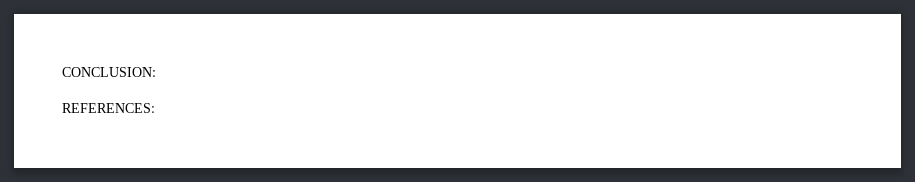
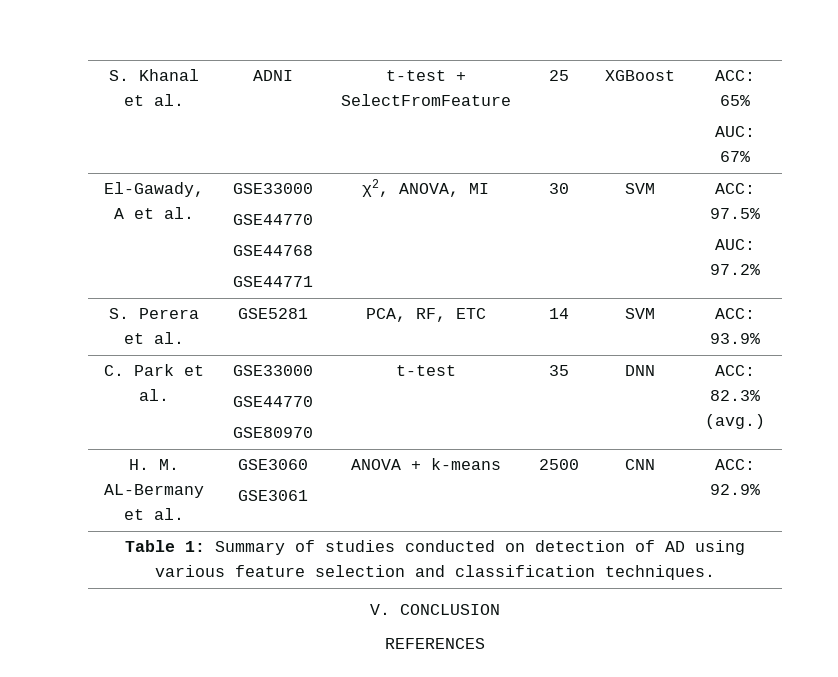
[62,67,156,77] [62,103,155,113] CONCLUSION: // REFERENCES: -> [109,69,199,81] [124,94,184,106] [252,70,293,81] [385,70,466,81] [340,94,511,106] [548,70,569,81] [604,70,675,81] [714,70,755,81] [719,95,750,106] [714,126,755,137] [719,151,750,162] [104,182,204,197] [114,207,194,219] [232,183,313,194] [232,214,313,225] [232,245,313,256] [232,276,313,287] [362,179,490,197] [548,183,569,194] [624,183,655,194] [714,183,755,194] [709,208,760,219] [714,239,755,250] [709,264,760,275] [109,308,199,319] [124,332,184,344] [237,308,308,319] [365,308,486,322] [548,308,569,319] [624,308,655,319] [714,308,755,319] [709,333,760,344] [104,364,204,376] [139,389,169,401] [232,365,313,376] [232,396,313,407] [232,427,313,438] [395,365,456,376] [548,365,569,376] [624,365,655,376] [714,365,755,376] [709,390,760,401] [704,414,765,429] [129,459,179,470] [104,484,204,498] [124,508,184,520] [237,459,308,470] [237,490,308,501] [350,458,501,470] [538,459,579,470] [624,459,655,470] [714,459,755,470] [709,484,760,495] [124,540,745,555] [154,565,715,580] [370,604,500,615] [385,638,485,649] S. Khanal et al. | ADNI | t-test + SelectFromFeature | 25 | XGBoost | ACC: 65% // AUC: 67% // El-Gawady, A et al. | GSE33000 // GSE44770 // GSE44768 // GSE44771 | χ2, ANOVA, MI | 30 | SVM | ACC: 97.5% // AUC: 97.2% // S. Perera et al. | GSE5281 | PCA, RF, ETC | 14 | SVM | ACC: 93.9% // C. Park et al. | GSE33000 // GSE44770 // GSE80970 | t-test | 35 | DNN | ACC: 82.3% (avg.) // H. M. AL-Bermany et al. | GSE3060 // GSE3061 | ANOVA + k-means | 2500 | CNN | ACC: 92.9% // Table 1: Summary of studies conducted on detection of AD using various feature selection and classification techniques. // V. CONCLUSION // REFERENCES

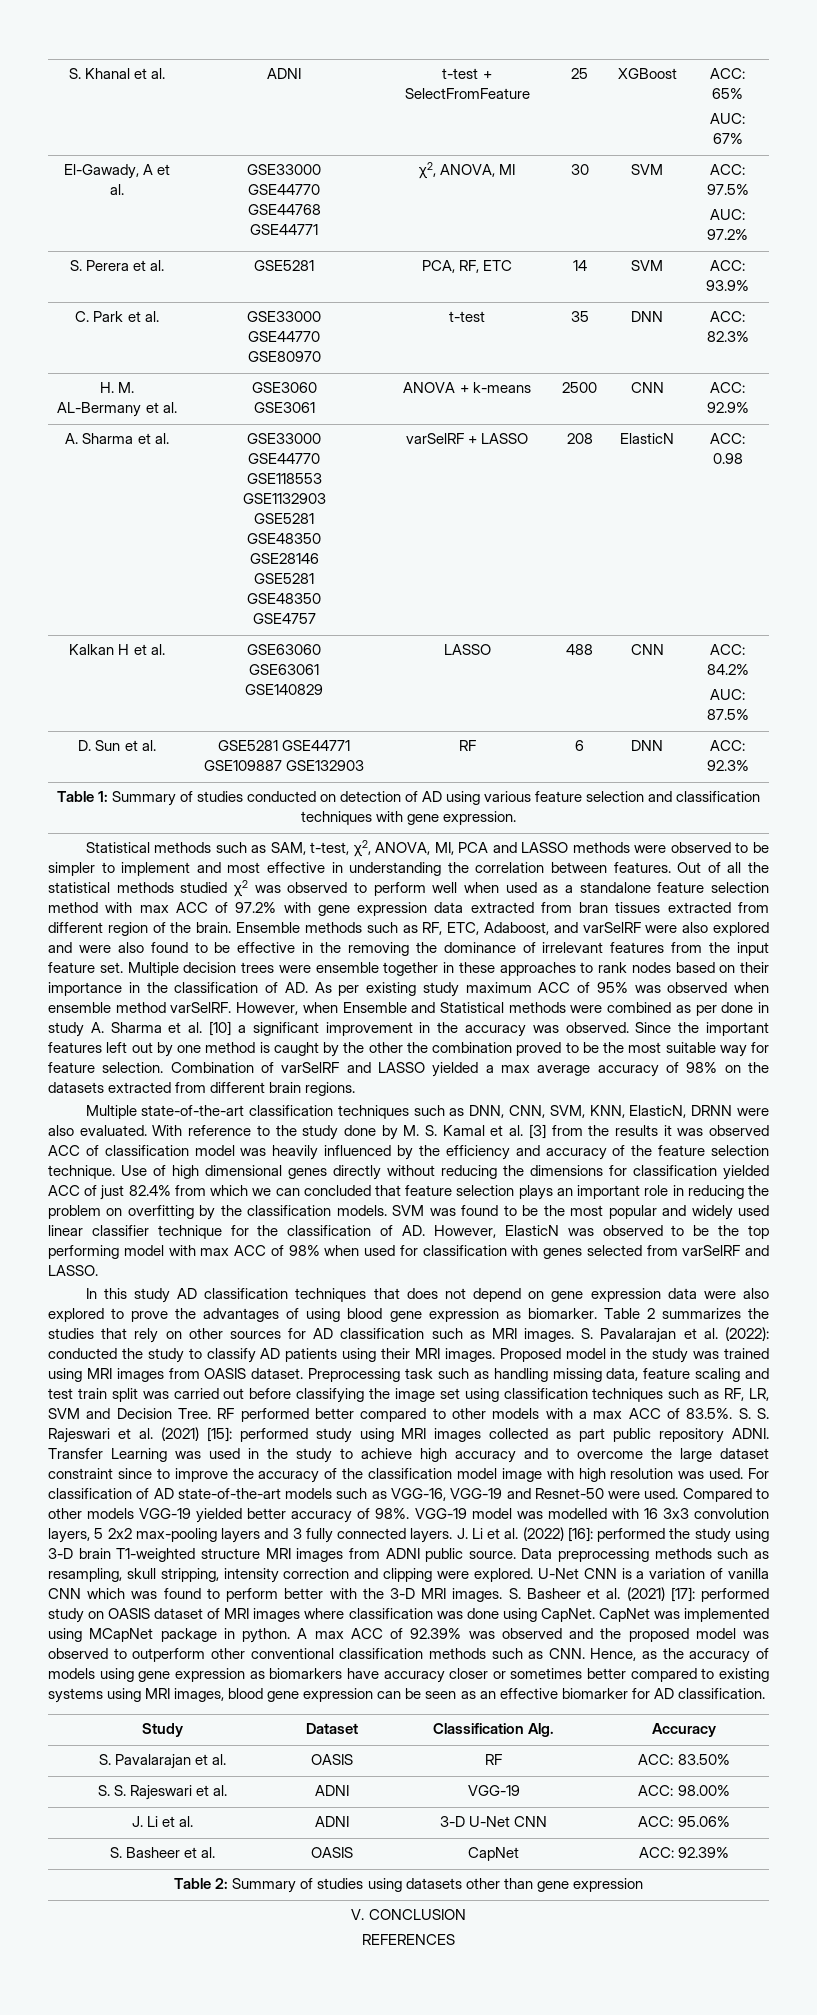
[704,414,765,429] (avg.) -> (749, 336) none
(760, 489) none -> [65,433,169,444] [247,433,321,444] [248,453,320,464] [246,473,322,484] [242,493,326,504] [254,513,314,524] [247,533,321,544] [249,553,319,564] [254,573,314,584] [247,593,321,604] [252,613,316,624] [405,433,529,444] [566,433,593,444] [620,433,674,444] [710,433,745,444] [712,453,743,464] [69,644,165,655] [247,644,321,655] [249,664,319,675] [245,684,323,695] [443,644,491,655] [566,644,593,655] [630,644,664,655] [710,644,745,655] [706,664,749,675] [710,689,745,700] [706,709,749,720] [78,740,156,751] [217,740,351,751] [203,760,365,771] [458,740,476,751] [575,740,584,751] [631,740,663,751] [710,740,745,751] [706,760,749,771] // A. Sharma et al. | GSE33000 // GSE44770 // GSE118553 // GSE1132903 // GSE5281 // GSE48350 // GSE28146 // GSE5281 // GSE48350 // GSE4757 | varSelRF + LASSO | 208 | ElasticN | ACC: 0.98 // Kalkan H et al. | GSE63060 // GSE63061 // GSE140829 | LASSO | 488 | CNN | ACC: 84.2% // AUC: 87.5% // D. Sun et al. | GSE5281 GSE44771 GSE109887 GSE132903 | RF | 6 | DNN | ACC: 92.3%
[605,565,715,580] techniques. -> [300,811,517,825] [85,840,770,857] [48,862,770,876] [48,880,769,897] [48,902,769,916] [48,922,769,936] [48,942,769,956] [48,962,769,976] [48,982,769,997] [48,1002,769,1016] [48,1021,769,1037] [48,1042,769,1057] [48,1062,770,1077] [48,1082,356,1096] [85,1105,769,1119] [48,1124,769,1140] [48,1145,770,1160] [48,1165,769,1180] [48,1185,769,1200] [48,1205,770,1220] [48,1225,770,1239] [48,1245,769,1259] [48,1265,98,1276] [85,1288,770,1303] [48,1308,770,1322] [48,1327,769,1343] [48,1348,769,1363] [48,1368,769,1382] [48,1388,769,1403] [48,1408,770,1422] [48,1427,769,1443] [48,1448,769,1463] [48,1468,769,1483] [48,1488,770,1502] [48,1508,770,1523] [48,1527,769,1543] [48,1548,769,1562] [48,1568,770,1583] [48,1587,769,1602] [48,1608,770,1623] [48,1628,769,1643] [48,1648,769,1663] [48,1668,769,1683] [48,1688,765,1703] [142,1723,183,1737] [306,1723,358,1734] [432,1723,555,1737] [652,1723,716,1737] [98,1754,227,1769] [311,1754,353,1765] [485,1754,502,1765] [638,1754,730,1765] [97,1785,228,1800] [315,1785,349,1796] [467,1785,520,1796] [638,1785,730,1796] [131,1816,194,1827] [315,1816,349,1827] [439,1816,548,1827] [638,1816,730,1827] [109,1847,216,1858] [311,1847,353,1858] [468,1847,519,1861] [638,1847,730,1858] [174,1878,643,1893] techniques with gene expression. // Statistical methods such as SAM, t-test, χ2, ANOVA, MI, PCA and LASSO methods were observed to be simpler to implement and most effective in understanding the correlation between features. Out of all the statistical methods studied χ2 was observed to perform well when used as a standalone feature selection method with max ACC of 97.2% with gene expression data extracted from bran tissues extracted from different region of the brain. Ensemble methods such as RF, ETC, Adaboost, and varSelRF were also explored and were also found to be effective in the removing the dominance of irrelevant features from the input feature set. Multiple decision trees were ensemble together in these approaches to rank nodes based on their importance in the classification of AD. As per existing study maximum ACC of 95% was observed when ensemble method varSelRF. However, when Ensemble and Statistical methods were combined as per done in study A. Sharma et al. [10] a significant improvement in the accuracy was observed. Since the important features left out by one method is caught by the other the combination proved to be the most suitable way for feature selection. Combination of varSelRF and LASSO yielded a max average accuracy of 98% on the datasets extracted from different brain regions. // Multiple state-of-the-art classification techniques such as DNN, CNN, SVM, KNN, ElasticN, DRNN were also evaluated. With reference to the study done by M. S. Kamal et al. [3] from the results it was observed ACC of classification model was heavily influenced by the efficiency and accuracy of the feature selection technique. Use of high dimensional genes directly without reducing the dimensions for classification yielded ACC of just 82.4% from which we can concluded that feature selection plays an important role in reducing the problem on overfitting by the classification models. SVM was found to be the most popular and widely used linear classifier technique for the classification of AD. However, ElasticN was observed to be the top performing model with max ACC of 98% when used for classification with genes selected from varSelRF and LASSO. // In this study AD classification techniques that does not depend on gene expression data were also explored to prove the advantages of using blood gene expression as biomarker. Table 2 summarizes the studies that rely on other sources for AD classification such as MRI images. S. Pavalarajan et al. (2022): conducted the study to classify AD patients using their MRI images. Proposed model in the study was trained using MRI images from OASIS dataset. Preprocessing task such as handling missing data, feature scaling and test train split was carried out before classifying the image set using classification techniques such as RF, LR, SVM and Decision Tree. RF performed better compared to other models with a max ACC of 83.5%. S. S. Rajeswari et al. (2021) [15]: performed study using MRI images collected as part public repository ADNI. Transfer Learning was used in the study to achieve high accuracy and to overcome the large dataset constraint since to improve the accuracy of the classification model image with high resolution was used. For classification of AD state-of-the-art models such as VGG-16, VGG-19 and Resnet-50 were used. Compared to other models VGG-19 yielded better accuracy of 98%. VGG-19 model was modelled with 16 3x3 convolution layers, 5 2x2 max-pooling layers and 3 fully connected layers. J. Li et al. (2022) [16]: performed the study using 3-D brain T1-weighted structure MRI images from ADNI public source. Data preprocessing methods such as resampling, skull stripping, intensity correction and clipping were explored. U-Net CNN is a variation of vanilla CNN which was found to perform better with the 3-D MRI images. S. Basheer et al. (2021) [17]: performed study on OASIS dataset of MRI images where classification was done using CapNet. CapNet was implemented using MCapNet package in python. A max ACC of 92.39% was observed and the proposed model was observed to outperform other conventional classification methods such as CNN. Hence, as the accuracy of models using gene expression as biomarkers have accuracy closer or sometimes better compared to existing systems using MRI images, blood gene expression can be seen as an effective biomarker for AD classification. // Study | Dataset | Classification Alg. | Accuracy // S. Pavalarajan et al. | OASIS | RF | ACC: 83.50% // S. S. Rajeswari et al. | ADNI | VGG-19 | ACC: 98.00% // J. Li et al. | ADNI | 3-D U-Net CNN | ACC: 95.06% // S. Basheer et al. | OASIS | CapNet | ACC: 92.39% // Table 2: Summary of studies using datasets other than gene expression

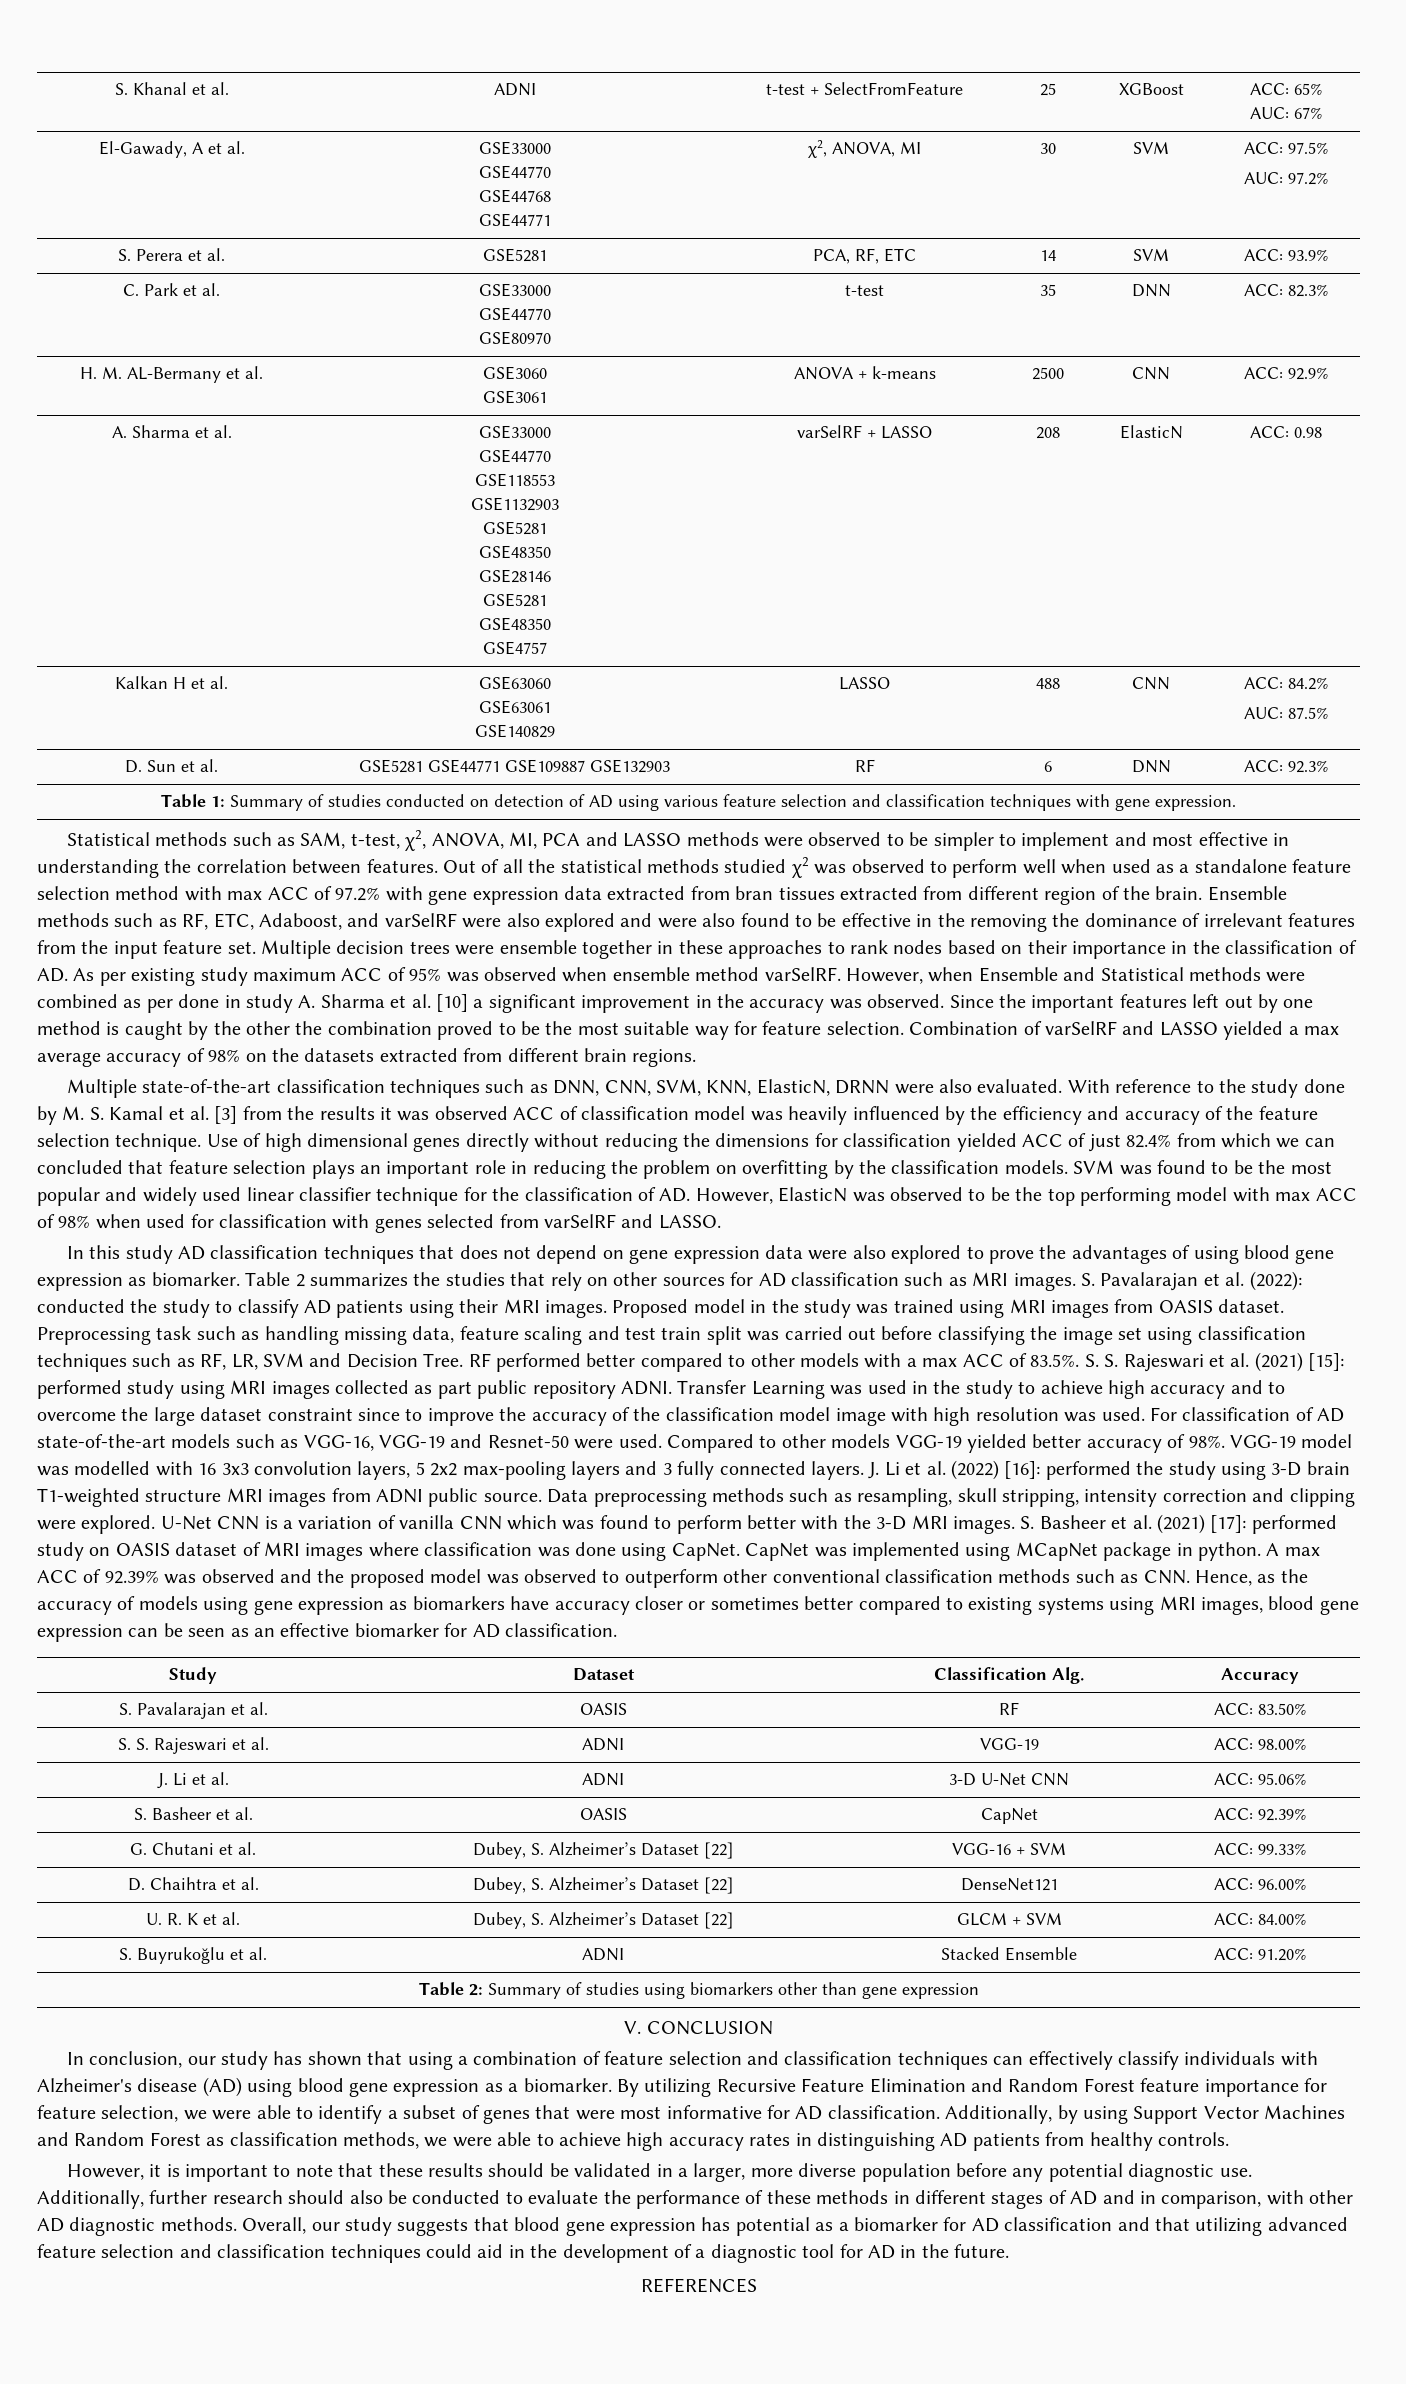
(730, 1852) none -> [130,1842,256,1855] [472,1842,734,1859] [952,1843,1066,1855] [1214,1843,1306,1855] [127,1877,259,1891] [472,1877,734,1894] [960,1878,1058,1891] [1214,1878,1306,1890] [146,1912,240,1925] [472,1912,734,1929] [956,1913,1062,1926] [1214,1913,1306,1925] [118,1947,267,1964] [582,1948,624,1961] [941,1947,1077,1961] [1214,1948,1306,1961] // G. Chutani et al. | Dubey, S. Alzheimer’s Dataset [22] | VGG-16 + SVM | ACC: 99.33% // D. Chaihtra et al. | Dubey, S. Alzheimer’s Dataset [22] | DenseNet121 | ACC: 96.00% // U. R. K et al. | Dubey, S. Alzheimer’s Dataset [22] | GLCM + SVM | ACC: 84.00% // S. Buyrukoğlu et al. | ADNI | Stacked Ensemble | ACC: 91.20%
[405,1878,462,1889] datasets -> [689,1982,773,1995] biomarkers
(466, 1914) none -> [66,2051,1318,2070] [37,2077,1327,2097] [37,2105,1346,2124] [37,2132,1229,2151] [66,2163,1252,2182] [37,2190,1354,2209] [37,2217,1348,2236] [37,2244,1010,2263] // In conclusion, our study has shown that using a combination of feature selection and classification techniques can effectively classify individuals with Alzheimer's disease (AD) using blood gene expression as a biomarker. By utilizing Recursive Feature Elimination and Random Forest feature importance for feature selection, we were able to identify a subset of genes that were most informative for AD classification. Additionally, by using Support Vector Machines and Random Forest as classification methods, we were able to achieve high accuracy rates in distinguishing AD patients from healthy controls. // However, it is important to note that these results should be validated in a larger, more diverse population before any potential diagnostic use. Additionally, further research should also be conducted to evaluate the performance of these methods in different stages of AD and in comparison, with other AD diagnostic methods. Overall, our study suggests that blood gene expression has potential as a biomarker for AD classification and that utilizing advanced feature selection and classification techniques could aid in the development of a diagnostic tool for AD in the future.

